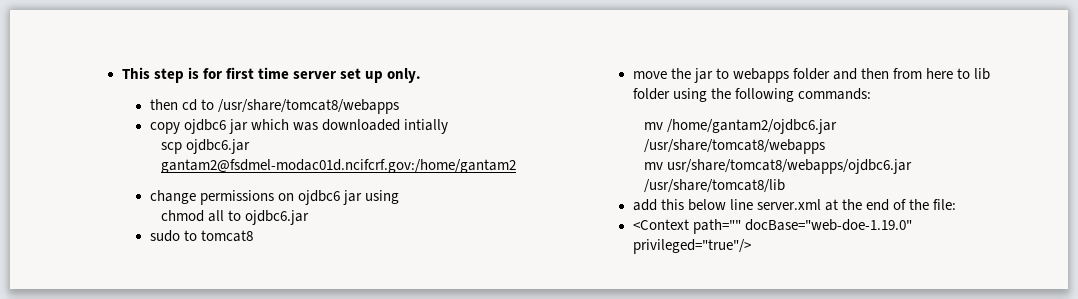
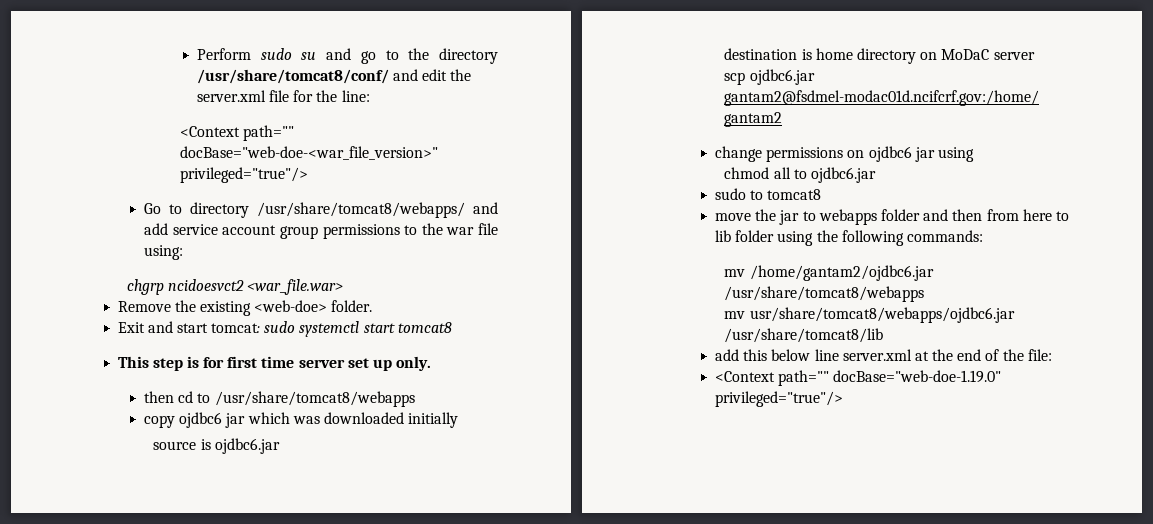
(121, 73) none -> [196,48,499,64] [196,69,472,84] [196,90,370,102] [179,125,295,141] [179,146,438,160] [179,167,308,183] [143,202,498,218] [143,223,499,239] [143,245,183,260] [126,279,344,295] [117,300,373,316] [117,321,452,337] Perform sudo su and go to the directory /usr/share/tomcat8/conf/ and edit the server.xml file for the line: // <Context path="" docBase="web-doe-<war_file_version>" privileged="true"/> // Go to directory /usr/share/tomcat8/webapps/ and add service account group permissions to the war file using: // chgrp ncidoesvct2 <war_file.war> // Remove the existing <web-doe> folder. // Exit and start tomcat: sudo systemctl start tomcat8 //
[403,119,448,134] intially -> [408,412,459,428] [153,438,280,454] [724,48,1035,64] initially // source is ojdbc6.jar // destination is home directory on MoDaC server

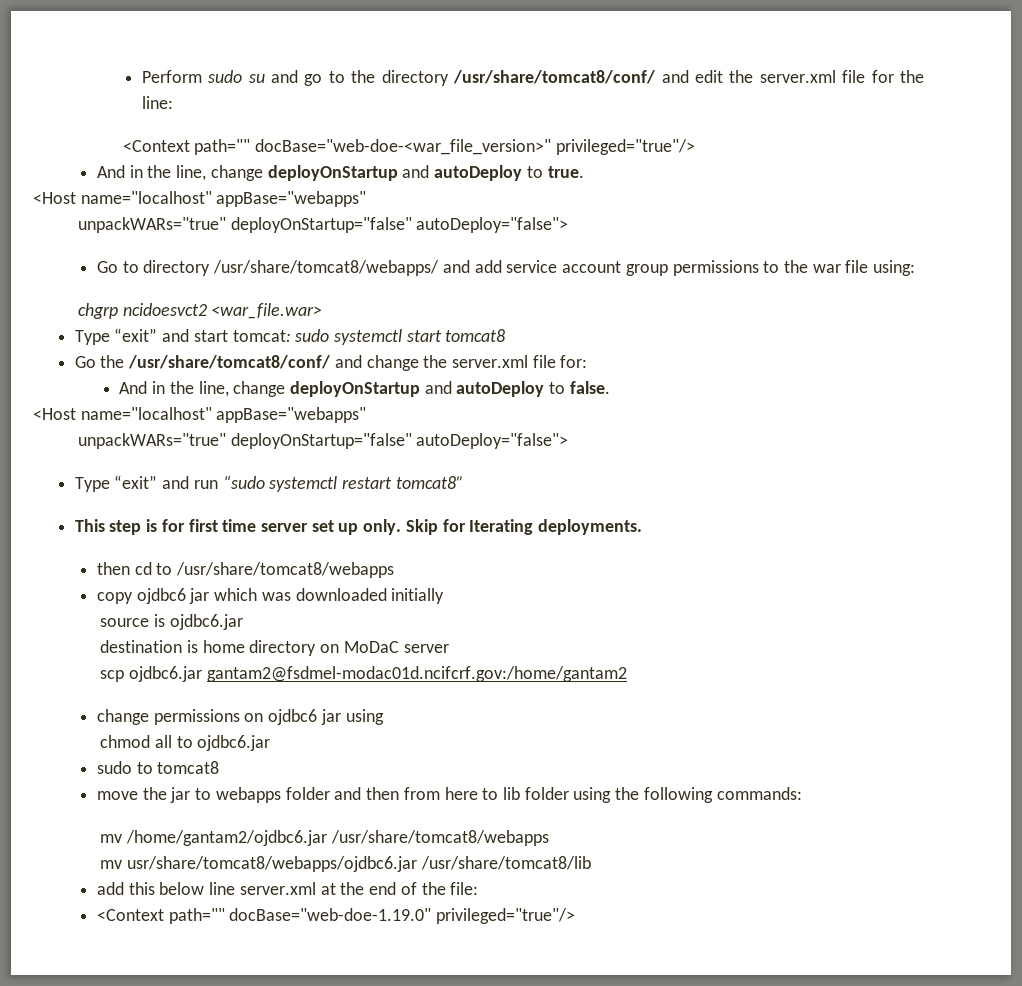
(308, 175) none -> [97,165,584,181] [33,191,367,207] [77,217,569,233] // And in the line, change deployOnStartup and autoDeploy to true. // <Host name="localhost" appBase="webapps" // unpackWARs="true" deployOnStartup="false" autoDeploy="false">
[117,300,373,316] [117,322,145,333] Remove the existing <web-doe> folder. // Exit -> [74,328,158,345] Type “exit”
(452, 327) none -> [74,355,588,371] [119,381,610,397] [33,407,367,423] [77,433,569,449] [74,475,464,492] // Go the /usr/share/tomcat8/conf/ and change the server.xml file for: // And in the line, change deployOnStartup and autoDeploy to false. // <Host name="localhost" appBase="webapps" // unpackWARs="true" deployOnStartup="false" autoDeploy="false"> // Type “exit” and run “sudo systemctl restart tomcat8”
(432, 363) none -> [405,519,643,535] Skip for Iterating deployments.

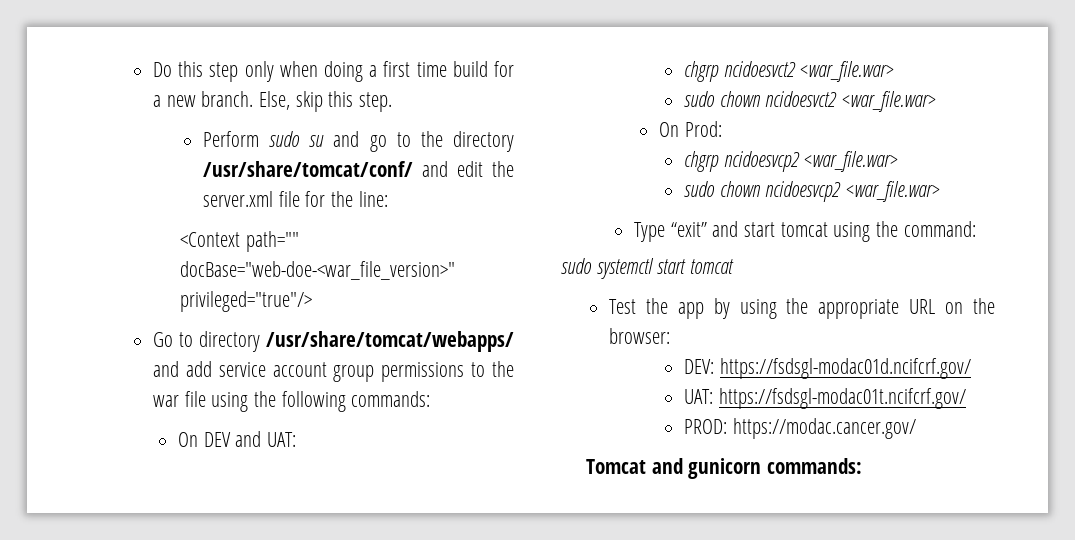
(141, 76) none -> [153,61,514,82] [153,91,393,112] Do this step only when doing a first time build for a new branch. Else, skip this step. //
[453,70,656,84] /usr/share/tomcat8/conf/ -> [202,161,413,177] /usr/share/tomcat/conf/
[97,165,584,181] [33,191,367,207] [77,217,569,233] // And in the line, change deployOnStartup and autoDeploy to true. // <Host name="localhost" appBase="webapps" // unpackWARs="true" deployOnStartup="false" autoDeploy="false"> -> (312, 301) none
[213,260,440,276] /usr/share/tomcat8/webapps/ -> [266,331,514,352] /usr/share/tomcat/webapps/
[873,260,916,276] [77,303,323,319] [74,328,506,345] [74,355,588,371] [119,381,610,397] [33,407,367,423] [77,433,569,449] [74,475,464,492] [74,519,643,535] [97,562,395,578] [97,588,445,604] [100,614,243,630] [100,640,449,656] [100,666,627,682] [97,709,384,725] [100,735,271,751] [97,761,220,774] [97,787,802,803] [100,830,549,846] [100,856,591,872] [97,882,479,895] [97,908,576,924] using: // chgrp ncidoesvct2 <war_file.war> // Type “exit” and start tomcat: sudo systemctl start tomcat8 // Go the /usr/share/tomcat8/conf/ and change the server.xml file for: // And in the line, change deployOnStartup and autoDeploy to false. // <Host name="localhost" appBase="webapps" // unpackWARs="true" deployOnStartup="false" autoDeploy="false"> // Type “exit” and run “sudo systemctl restart tomcat8” // This step is for first time server set up only. Skip for Iterating deployments. // then cd to /usr/share/tomcat8/webapps // copy ojdbc6 jar which was downloaded initially // source is ojdbc6.jar // destination is home directory on MoDaC server // scp ojdbc6.jar gantam2@fsdmel-modac01d.ncifcrf.gov:/home/gantam2 // change permissions on ojdbc6 jar using // chmod all to ojdbc6.jar // sudo to tomcat8 // move the jar to webapps folder and then from here to lib folder using the following commands: // mv /home/gantam2/ojdbc6.jar /usr/share/tomcat8/webapps // mv usr/share/tomcat8/webapps/ojdbc6.jar /usr/share/tomcat8/lib // add this below line server.xml at the end of the file: // <Context path="" docBase="web-doe-1.19.0" privileged="true"/> -> [211,391,431,412] [177,431,296,447] [683,61,895,82] [683,91,936,112] [658,121,722,137] [683,151,899,172] [683,181,940,202] [634,221,976,242] [561,258,735,279] [609,298,995,319] [609,328,671,344] [683,358,971,379] [683,388,966,409] [683,418,916,439] [585,458,862,479] using the following commands: // On DEV and UAT: // chgrp ncidoesvct2 <war_file.war> // sudo chown ncidoesvct2 <war_file.war> // On Prod: // chgrp ncidoesvcp2 <war_file.war> // sudo chown ncidoesvcp2 <war_file.war> // Type “exit” and start tomcat using the command: // sudo systemctl start tomcat // Test the app by using the appropriate URL on the browser: // DEV: https://fsdsgl-modac01d.ncifcrf.gov/ // UAT: https://fsdsgl-modac01t.ncifcrf.gov/ // PROD: https://modac.cancer.gov/ // Tomcat and gunicorn commands:

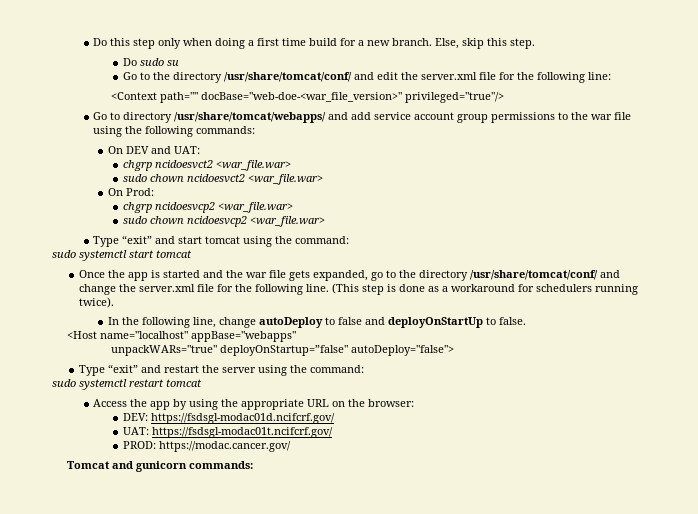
[202,131,259,147] Perform -> [122,58,137,66] Do
[333,131,387,152] and go -> [122,72,137,80] // Go
(353, 199) none -> [536,72,585,83] following
[609,299,637,314] Test -> [78,270,620,281] [78,283,638,295] [78,297,114,308] [108,317,527,328] [66,331,296,342] [110,345,454,356] [78,364,364,376] [52,379,202,390] [93,399,128,407] Once the app is started and the war file gets expanded, go to the directory /usr/share/tomcat/conf/ and change the server.xml file for the following line. (This step is done as a workaround for schedulers running twice). // In the following line, change autoDeploy to false and deployOnStartUp to false. // <Host name="localhost" appBase="webapps" // unpackWARs="true" deployOnStartup=”false" autoDeploy="false"> // Type “exit” and restart the server using the command: // sudo systemctl restart tomcat // Access

